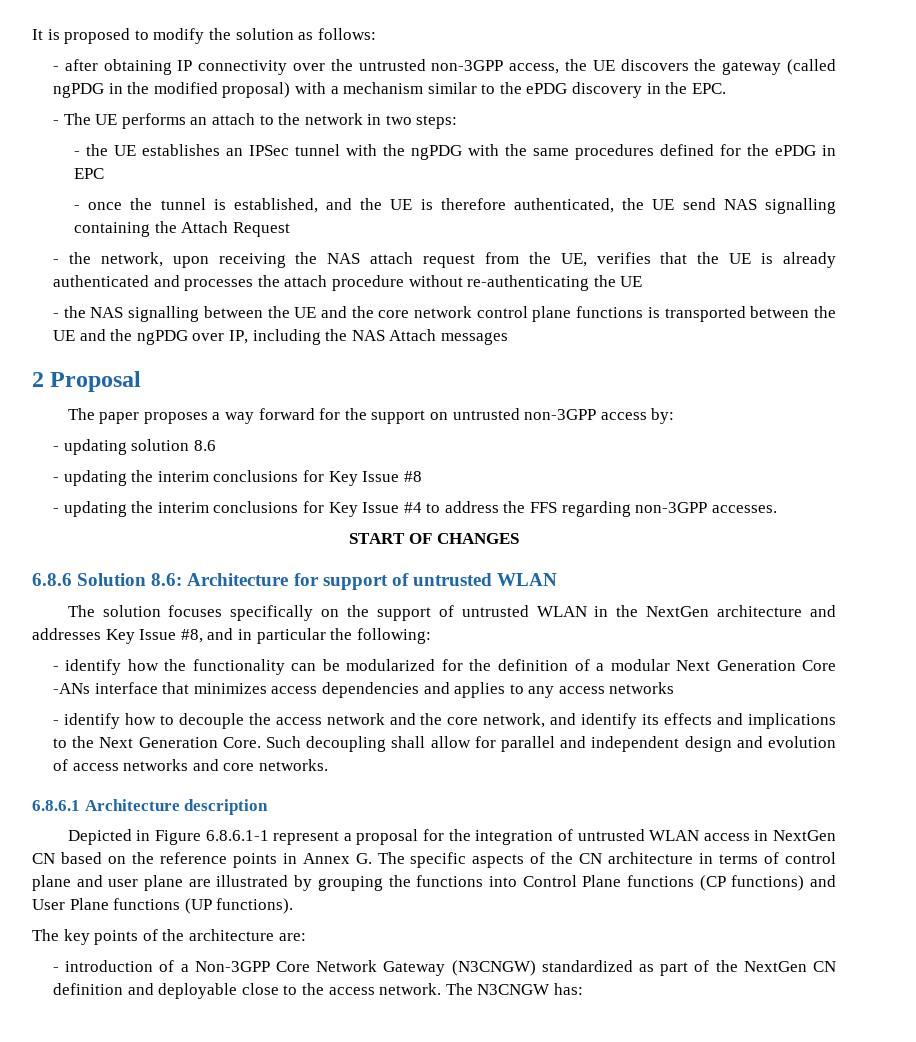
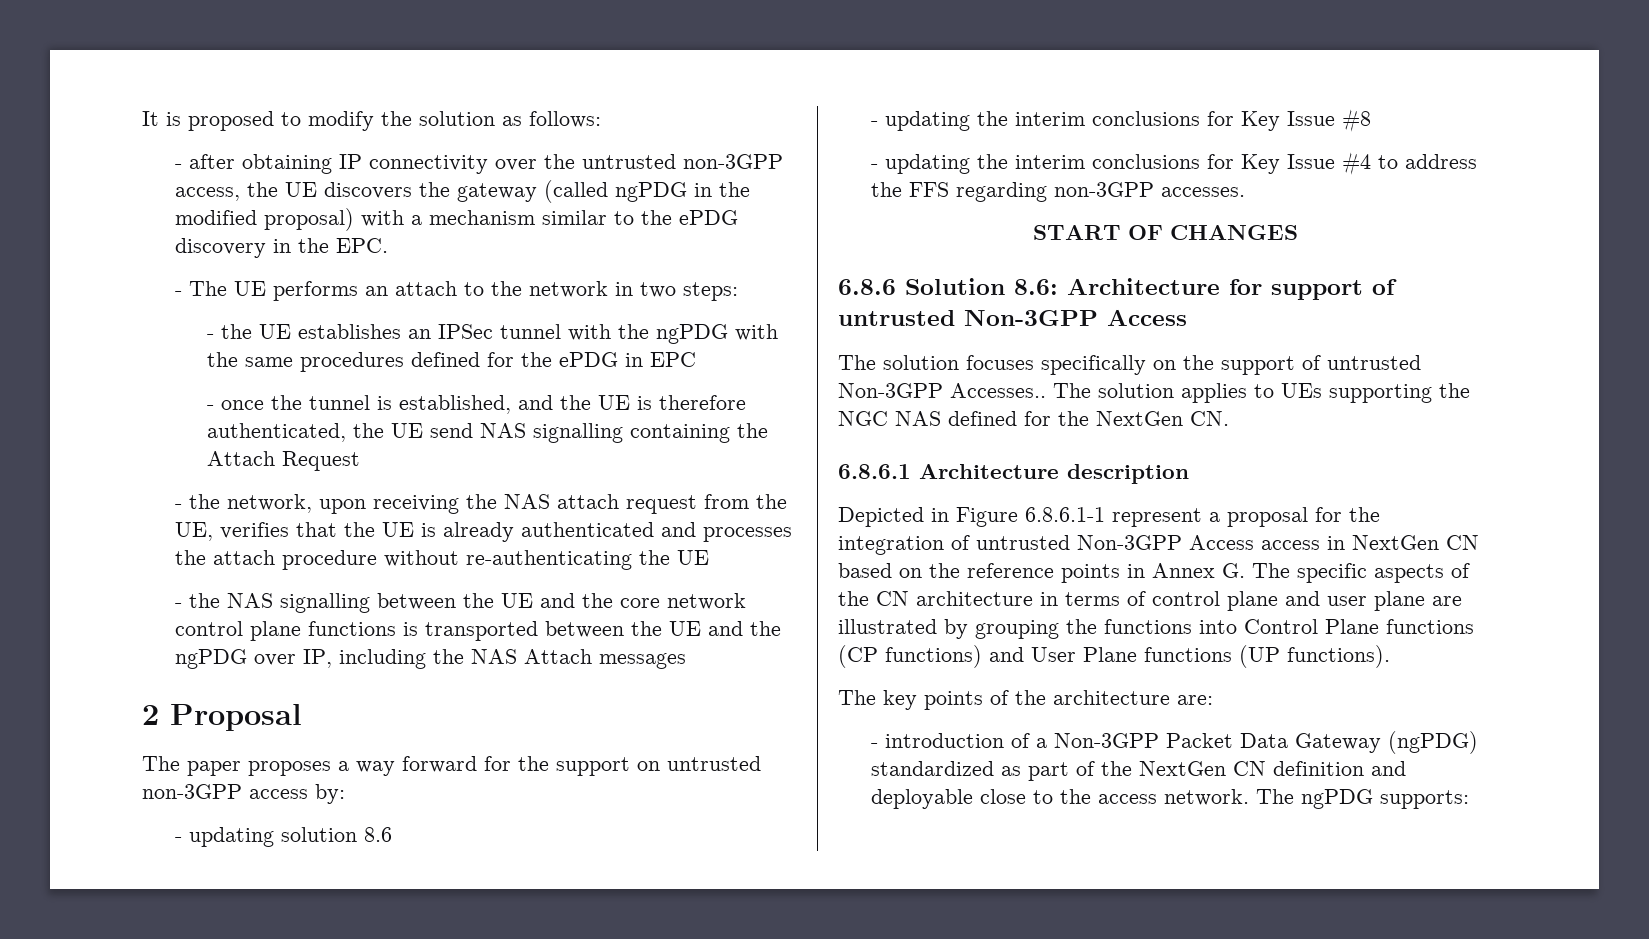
[497,573,558,586] WLAN -> [964,309,1187,326] Non-3GPP Access
[536,605,837,617] [32,628,431,644] [52,659,836,675] [52,682,675,698] [52,713,836,729] [52,736,836,752] [52,759,328,771] WLAN in the NextGen architecture and addresses Key Issue #8, and in particular the following: // - identify how the functionality can be modularized for the definition of a modular Next Generation Core -ANs interface that minimizes access dependencies and applies to any access networks // - identify how to decouple the access network and the core network, and identify its effects and implications to the Next Generation Core. Such decoupling shall allow for parallel and independent design and evolution of access networks and core networks. -> [838,383,1470,403] [838,411,1229,426] Non-3GPP Accesses.. The solution applies to UEs supporting the NGC NAS defined for the NextGen CN.
[649,830,700,841] WLAN -> [1077,535,1254,550] Non-3GPP Access
[275,960,536,976] Core Network Gateway (N3CNGW) -> [1165,731,1478,754] Packet Data Gateway (ngPDG)
[477,983,583,995] N3CNGW has: -> [1300,789,1469,809] ngPDG supports:

